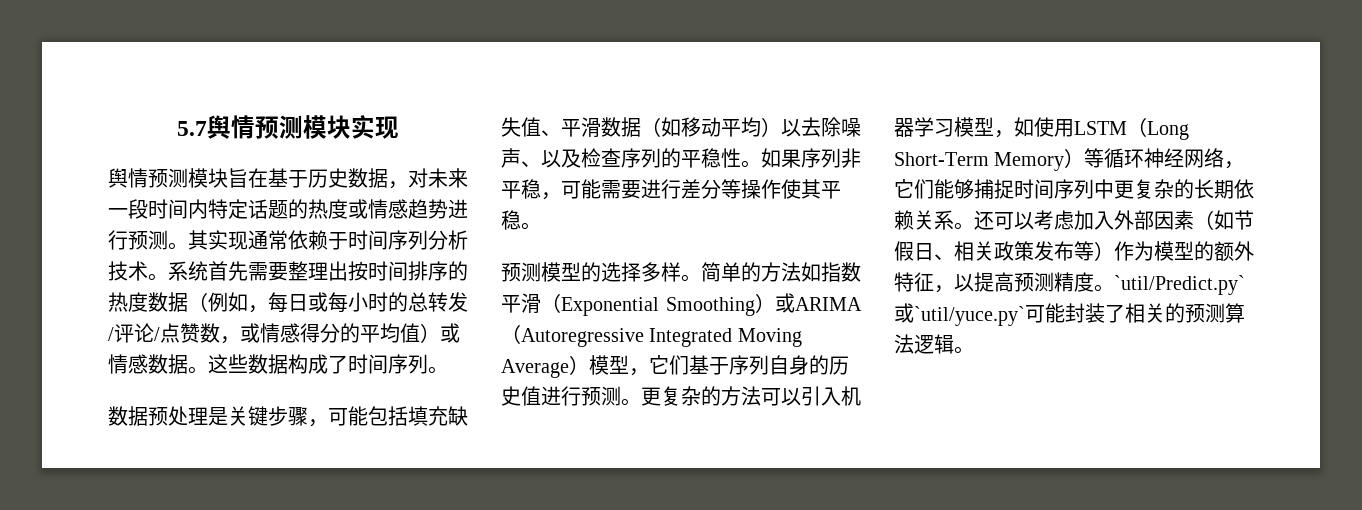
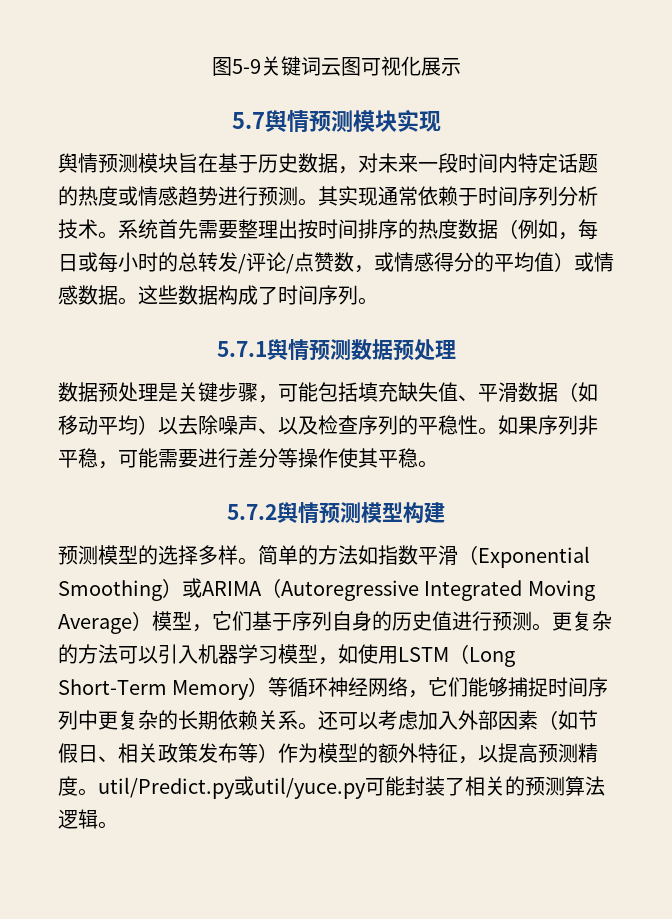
(177, 128) none -> [211,56,461,76] 图5-9关键词云图可视化展示 //
(448, 370) none -> [216,339,456,361] // 5.7.1舆情预测数据预处理
(541, 226) none -> [227,502,445,524] // 5.7.2舆情预测模型构建
[1114,275,1245,295] [894,303,1025,326] `util/Predict.py`或`util/yuce.py` -> [98,776,366,799] util/Predict.py或util/yuce.py

